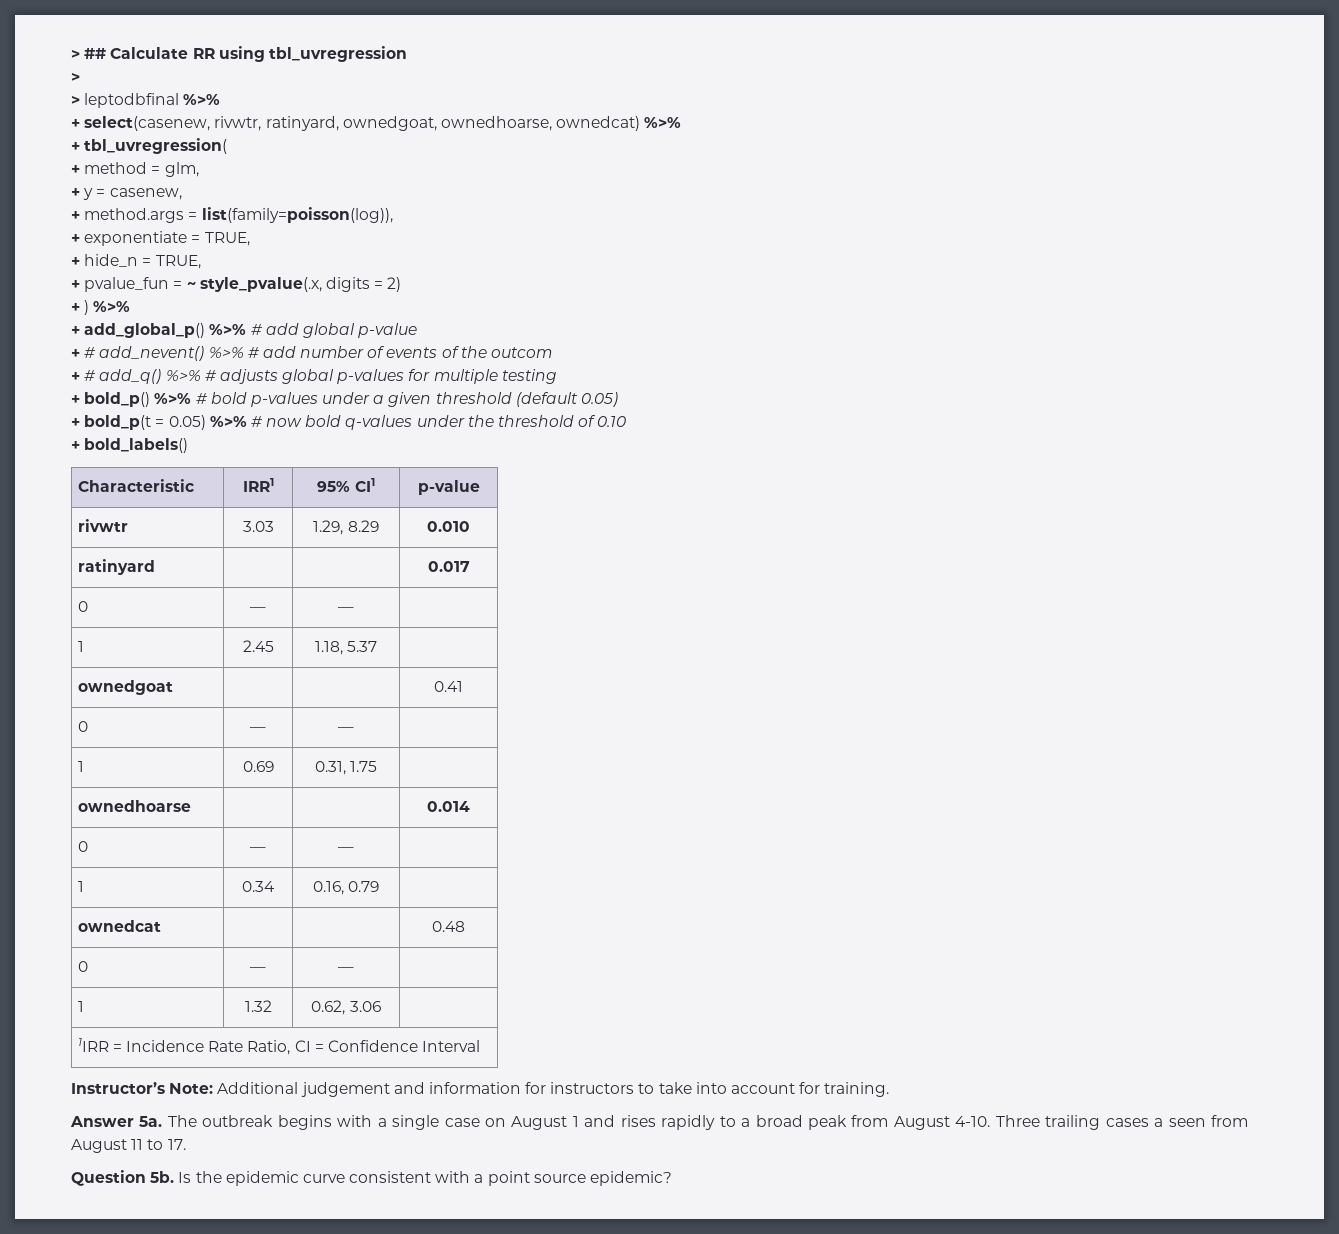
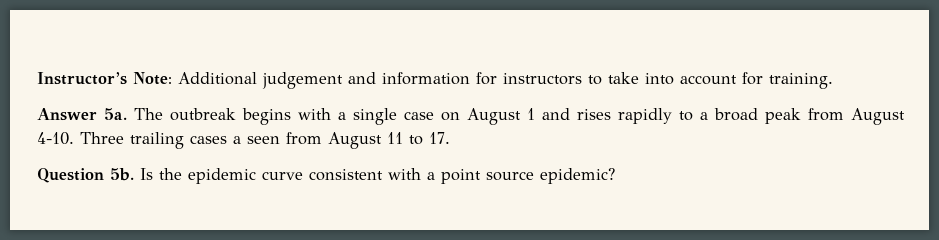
[71,46,407,62] [71,73,80,82] [71,93,221,108] [71,116,682,131] [71,138,228,154] [71,162,199,177] [71,188,182,200] [71,207,393,223] [71,231,250,246] [71,254,201,269] [71,277,402,292] [71,300,131,315] [71,323,418,338] [71,346,553,361] [71,369,557,384] [71,392,619,407] [71,415,627,430] [71,438,189,453] [77,479,194,492] [242,478,274,492] [317,478,375,492] [417,480,480,495] [77,519,128,532] [242,521,274,532] [313,520,379,535] [427,521,470,532] [77,559,155,575] [427,561,470,572] [77,601,88,612] [250,607,266,612] [338,607,354,612] [77,641,84,652] [242,640,274,652] [314,641,378,655] [77,680,173,695] [434,681,463,692] [77,721,88,732] [250,727,266,732] [338,727,354,732] [77,761,84,772] [242,761,274,772] [314,761,378,775] [77,800,191,812] [427,801,470,812] [77,841,88,852] [250,847,266,852] [338,847,354,852] [77,881,84,892] [242,881,275,892] [312,881,380,895] [77,920,161,932] [432,921,465,932] [77,961,88,972] [250,967,266,972] [338,967,354,972] [77,1001,84,1012] [244,1000,272,1012] [311,1000,381,1015] [77,1038,481,1055] > ## Calculate RR using tbl_uvregression // > // > leptodbfinal %>% // + select(casenew, rivwtr, ratinyard, ownedgoat, ownedhoarse, ownedcat) %>% // + tbl_uvregression( // + method = glm, // + y = casenew, // + method.args = list(family=poisson(log)), // + exponentiate = TRUE, // + hide_n = TRUE, // + pvalue_fun = ~ style_pvalue(.x, digits = 2) // + ) %>% // + add_global_p() %>% # add global p-value // + # add_nevent() %>% # add number of events of the outcom // + # add_q() %>% # adjusts global p-values for multiple testing // + bold_p() %>% # bold p-values under a given threshold (default 0.05) // + bold_p(t = 0.05) %>% # now bold q-values under the threshold of 0.10 // + bold_labels() // Characteristic | IRR1 | 95% CI1 | p-value // rivwtr | 3.03 | 1.29, 8.29 | 0.010 // ratinyard | | | 0.017 // 0 | — | — | // 1 | 2.45 | 1.18, 5.37 | // ownedgoat | | | 0.41 // 0 | — | — | // 1 | 0.69 | 0.31, 1.75 | // ownedhoarse | | | 0.014 // 0 | — | — | // 1 | 0.34 | 0.16, 0.79 | // ownedcat | | | 0.48 // 0 | — | — | // 1 | 1.32 | 0.62, 3.06 | // 1IRR = Incidence Rate Ratio, CI = Confidence Interval // -> (37, 78) none

